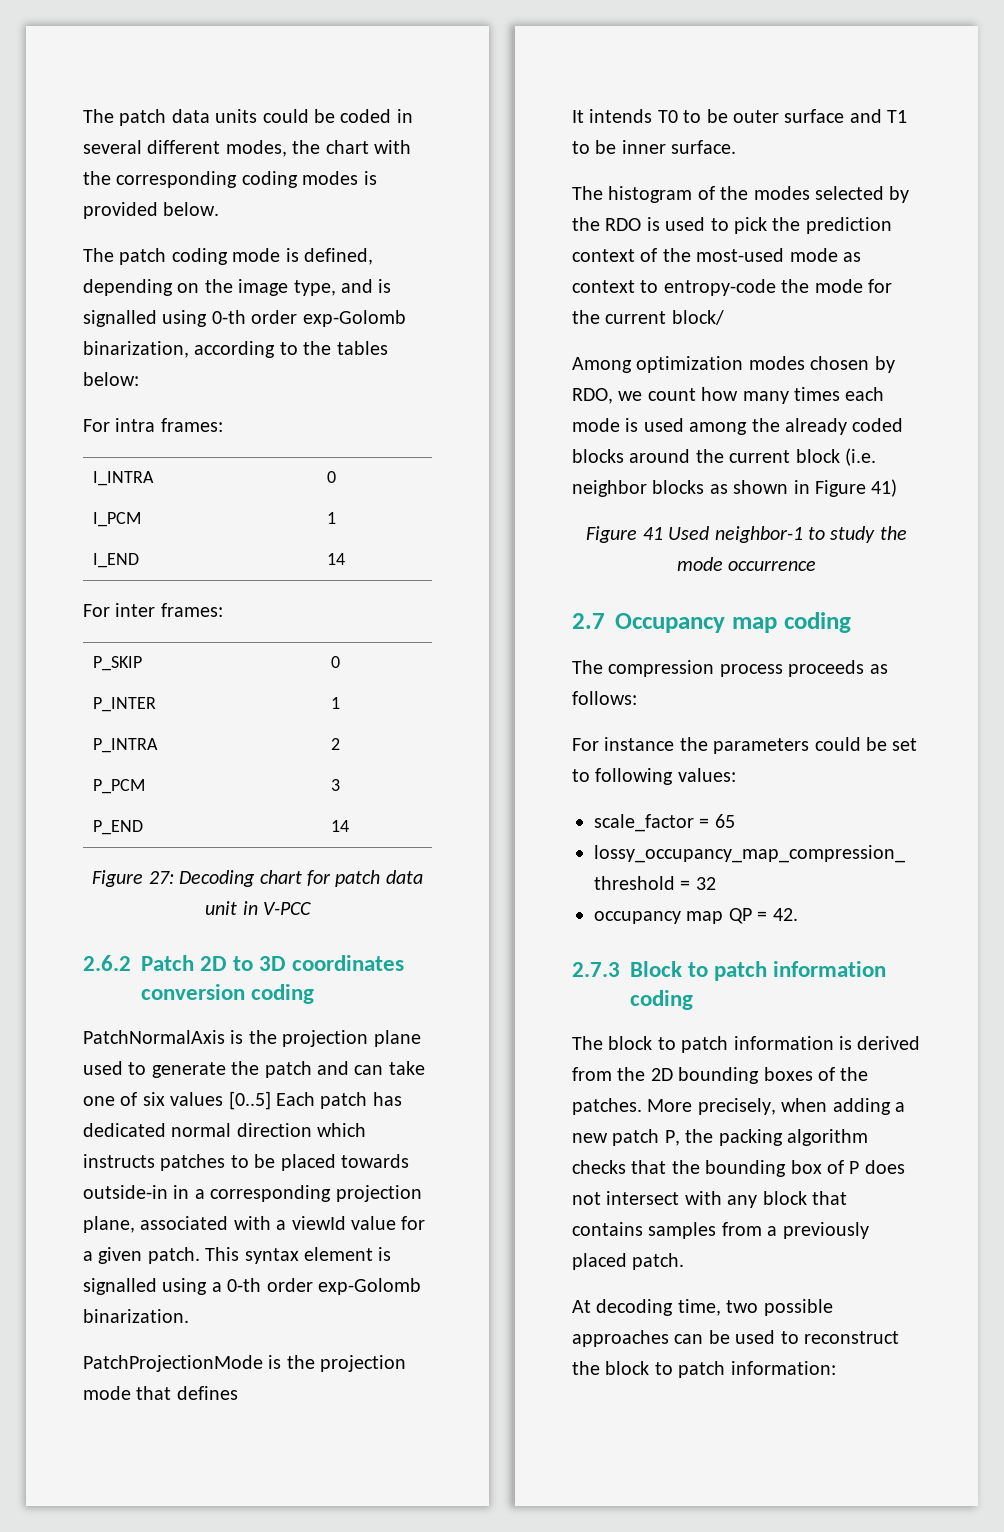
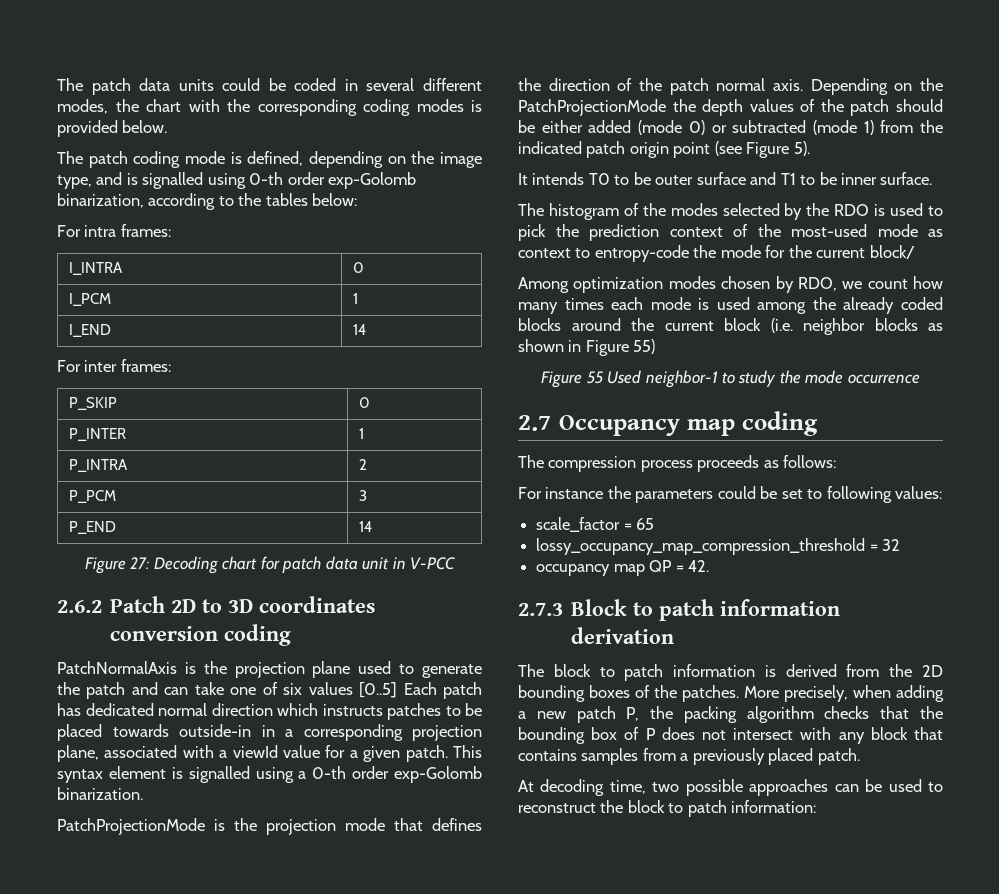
(238, 1393) none -> [518,78,943,95] [518,99,943,116] [518,120,943,135] [518,141,810,158] the direction of the patch normal axis. Depending on the PatchProjectionMode the depth values of the patch should be either added (mode 0) or subtracted (mode 1) from the indicated patch origin point (see Figure 5).
[871,479,898,497] [586,526,663,543] 41) // Figure 41 -> [633,339,656,354] [541,371,604,388] 55) // Figure 55
[630,990,693,1010] coding -> [571,627,675,644] derivation

